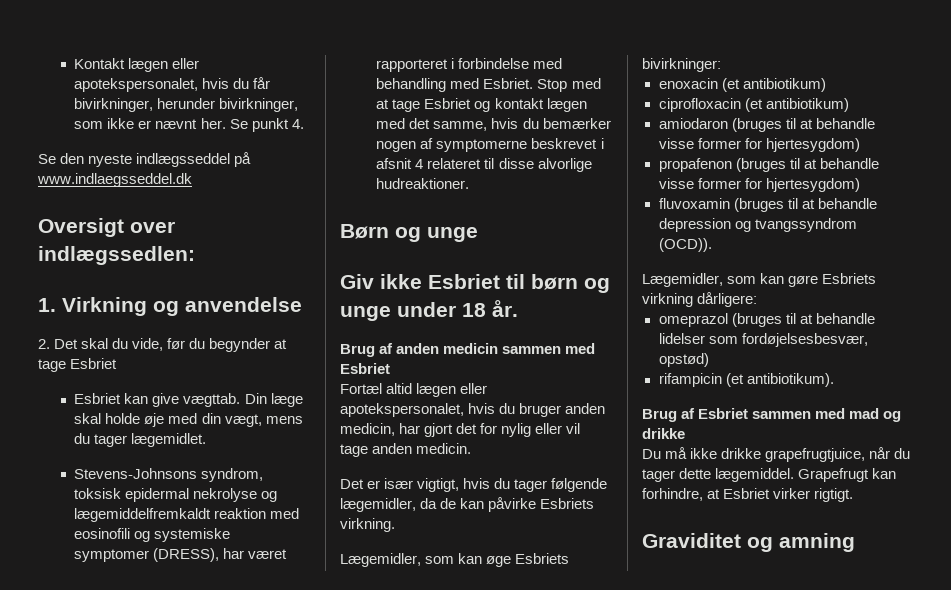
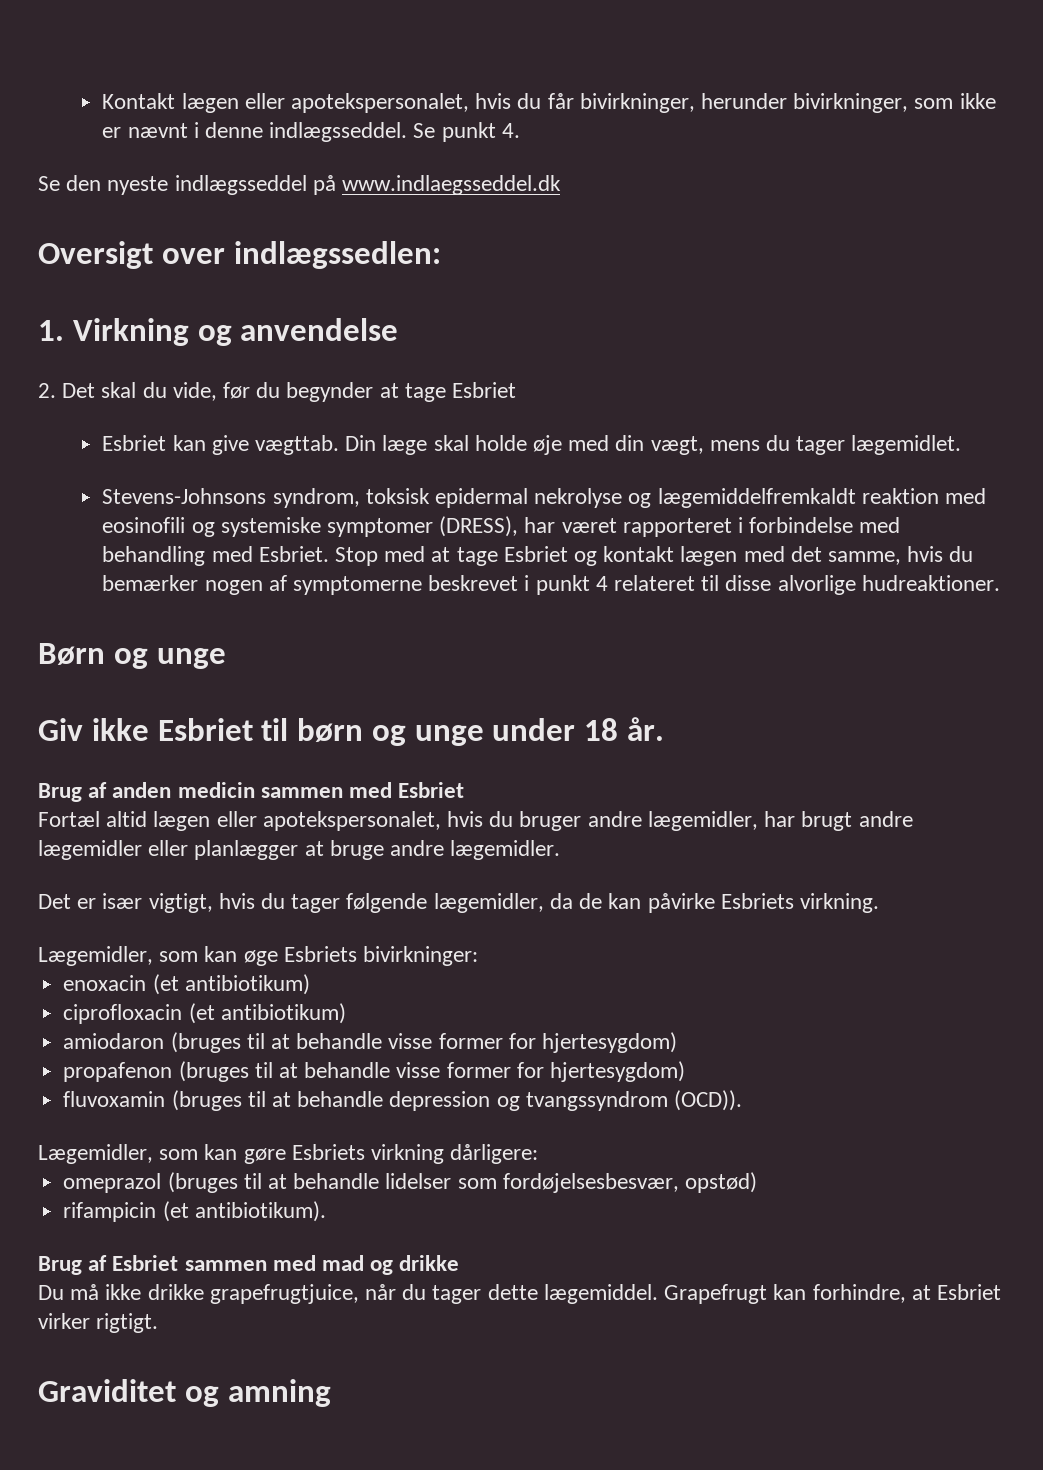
[200,118,226,129] her. -> [193,122,408,142] i denne indlægsseddel.
[376,158,413,169] afsnit -> [535,575,590,595] punkt
[565,403,606,414] [340,423,581,437] [340,443,472,457] anden medicin, har gjort det for nylig eller vil tage anden medicin. -> [587,811,913,831] [38,840,561,860] andre lægemidler, har brugt andre lægemidler eller planlægger at bruge andre lægemidler.

